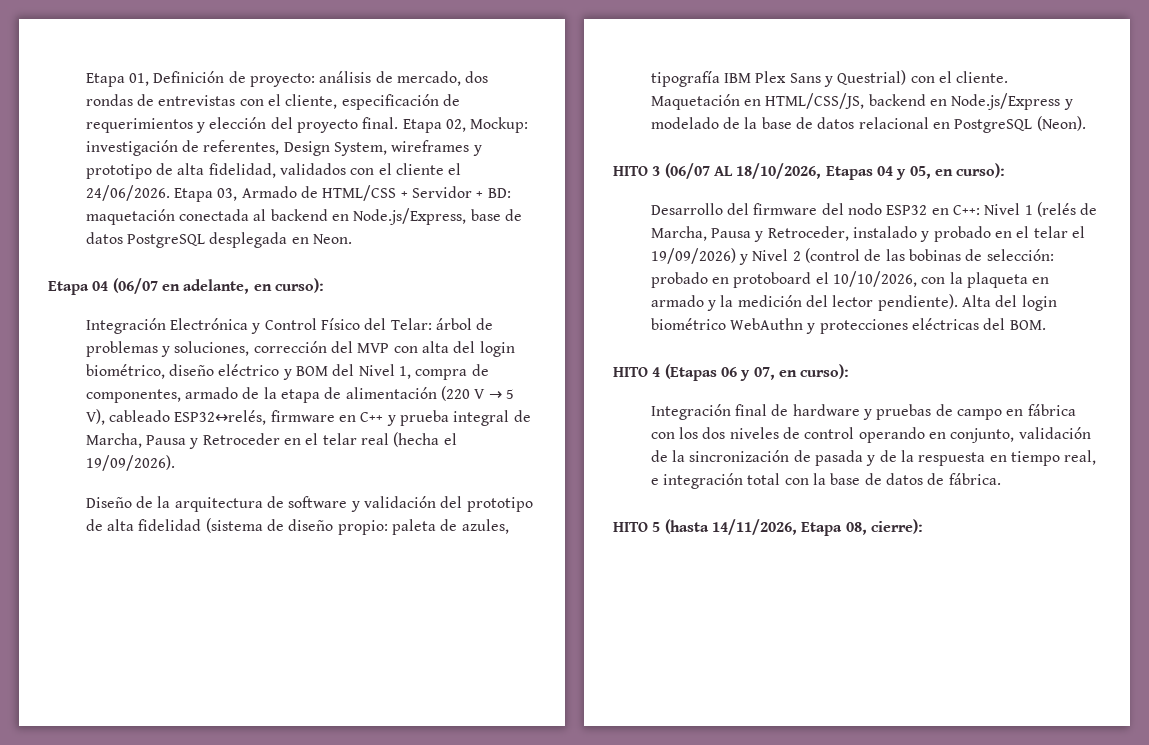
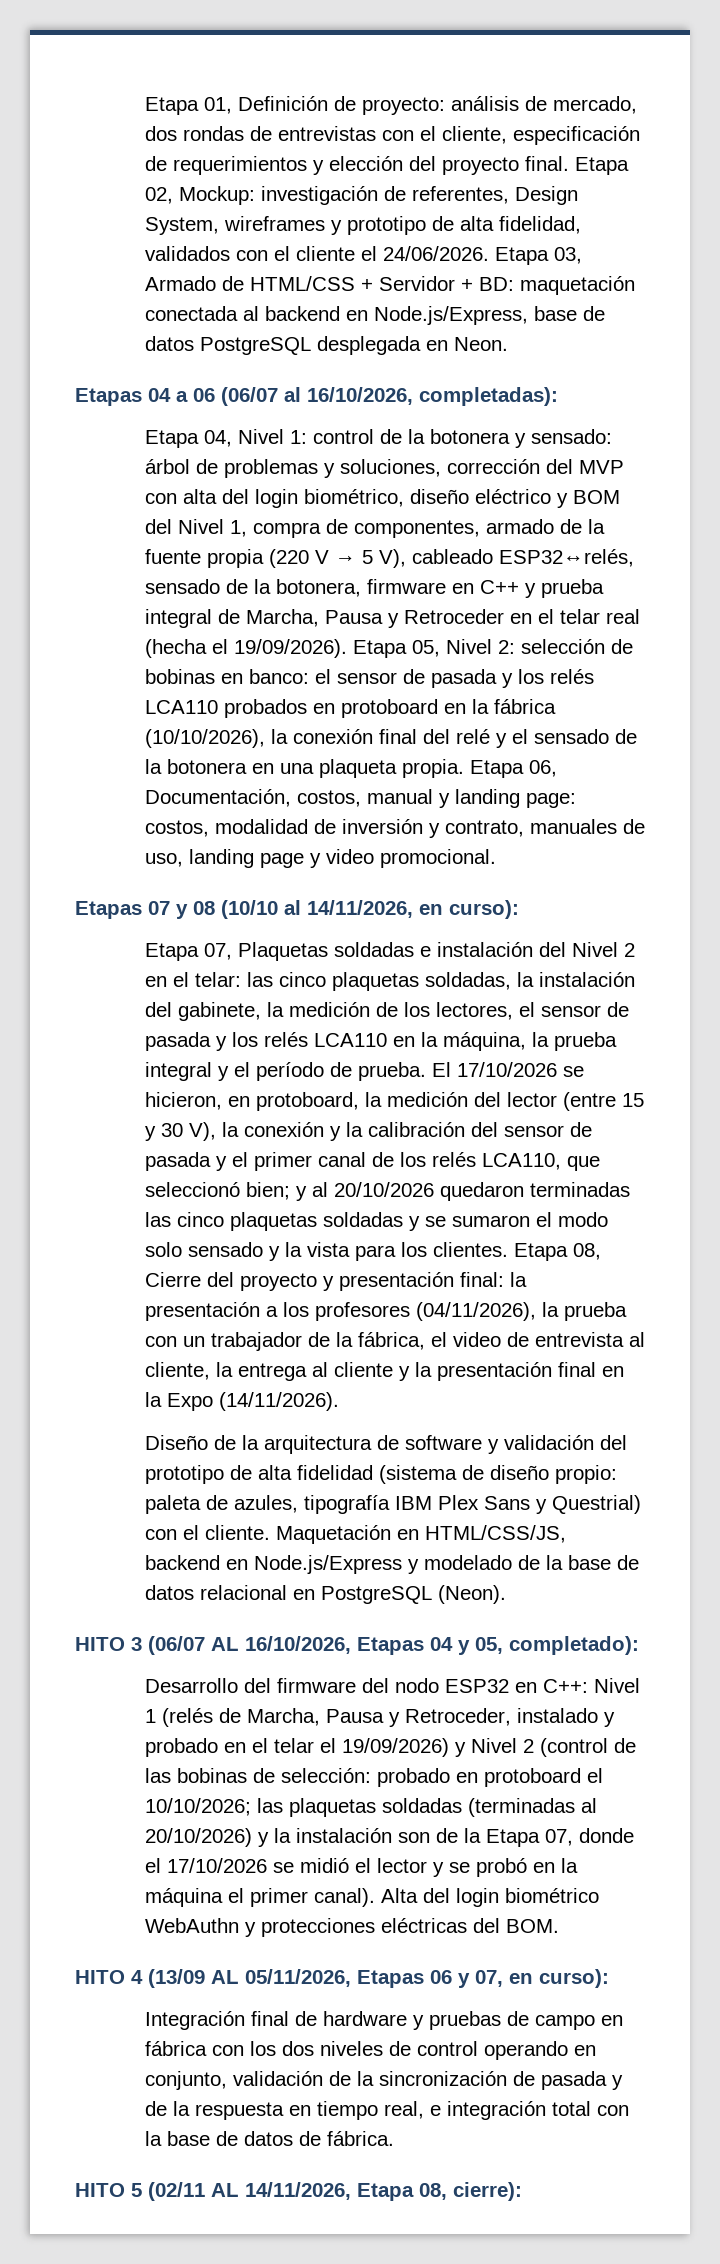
[48,278,324,295] [85,318,432,334] Etapa 04 (06/07 en adelante, en curso): // Integración Electrónica y Control Físico del Telar: -> [75,387,558,406] [144,429,612,448] Etapas 04 a 06 (06/07 al 16/10/2026, completadas): // Etapa 04, Nivel 1: control de la botonera y sensado:
[281,387,437,403] etapa de alimentación -> [144,549,264,568] fuente propia
(267, 417) none -> [144,579,361,597] sensado de la botonera,
(175, 463) none -> [352,639,633,658] [144,669,594,688] [144,699,556,718] [144,729,637,748] [144,759,557,778] [144,789,576,808] [144,819,645,838] [144,849,496,868] [75,900,519,919] [144,942,635,961] [144,972,635,991] [144,1002,629,1021] [144,1032,617,1051] [144,1062,584,1081] [144,1092,644,1111] [144,1122,592,1141] [144,1152,600,1171] [144,1182,630,1201] [144,1212,608,1231] [144,1242,601,1261] [144,1272,527,1291] [144,1302,627,1321] [144,1332,645,1351] [144,1362,624,1381] [144,1392,339,1411] Etapa 05, Nivel 2: selección de bobinas en banco: el sensor de pasada y los relés LCA110 probados en protoboard en la fábrica (10/10/2026), la conexión final del relé y el sensado de la botonera en una plaqueta propia. Etapa 06, Documentación, costos, manual y landing page: costos, modalidad de inversión y contrato, manuales de uso, landing page y video promocional. // Etapas 07 y 08 (10/10 al 14/11/2026, en curso): // Etapa 07, Plaquetas soldadas e instalación del Nivel 2 en el telar: las cinco plaquetas soldadas, la instalación del gabinete, la medición de los lectores, el sensor de pasada y los relés LCA110 en la máquina, la prueba integral y el período de prueba. El 17/10/2026 se hicieron, en protoboard, la medición del lector (entre 15 y 30 V), la conexión y la calibración del sensor de pasada y el primer canal de los relés LCA110, que seleccionó bien; y al 20/10/2026 quedaron terminadas las cinco plaquetas soldadas y se sumaron el modo solo sensado y la vista para los clientes. Etapa 08, Cierre del proyecto y presentación final: la presentación a los profesores (04/11/2026), la prueba con un trabajador de la fábrica, el video de entrevista al cliente, la entrega al cliente y la presentación final en la Expo (14/11/2026).
[736,163,822,179] 18/10/2026, -> [245,1636,351,1654] 16/10/2026,
[934,163,1006,178] en curso): -> [509,1636,639,1655] completado):
[833,271,1050,288] [650,294,958,311] 10/10/2026, con la plaqueta en armado y la medición del lector pendiente). -> [144,1798,597,1817] [144,1828,634,1847] [144,1858,578,1877] [144,1888,375,1907] 10/10/2026; las plaquetas soldadas (terminadas al 20/10/2026) y la instalación son de la Etapa 07, donde el 17/10/2026 se midió el lector y se probó en la máquina el primer canal).
[664,364,717,381] (Etapas -> [148,1969,424,1988] (13/09 AL 05/11/2026, Etapas
[664,519,709,534] (hasta -> [148,2182,239,2201] (02/11 AL

